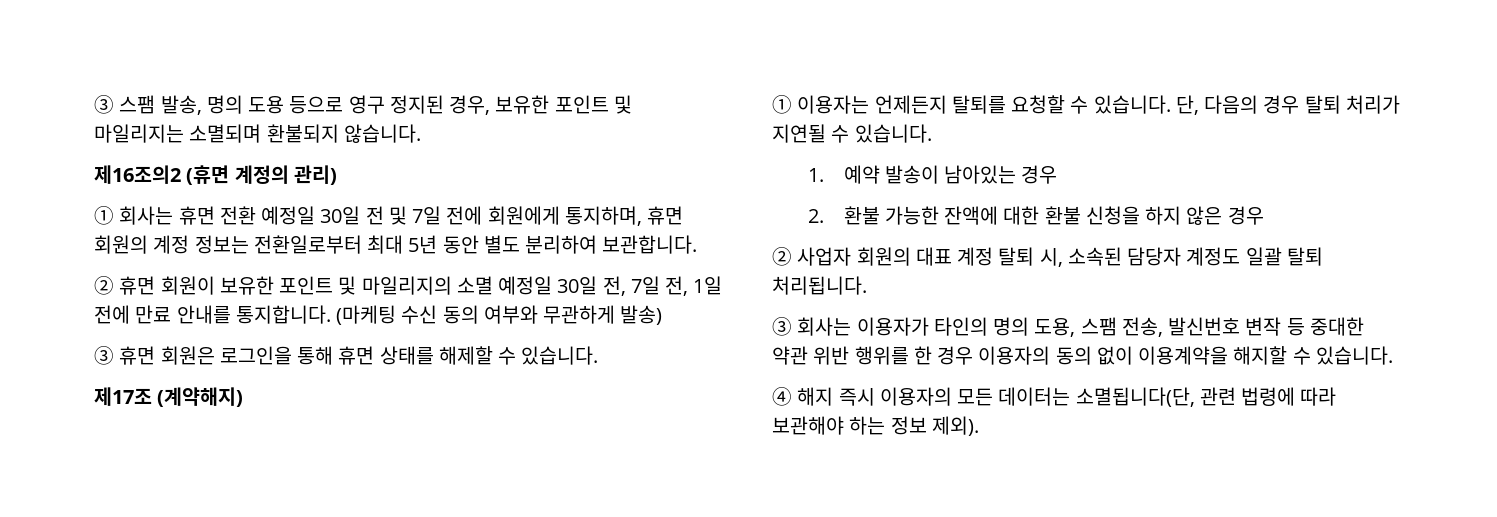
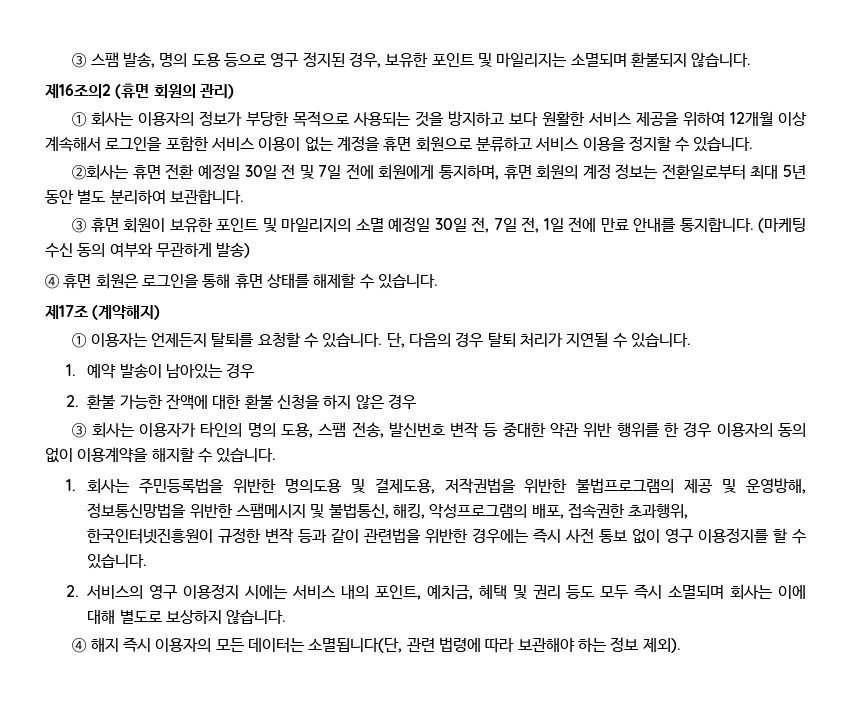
[234,165,289,184] 계정의 -> [153,84,196,98] 회원의
(174, 215) none -> [138,111,807,127] [45,136,754,152] [72,164,130,180] 이용자의 정보가 부당한 목적으로 사용되는 것을 방지하고 보다 원활한 서비스 제공을 위하여 12개월 이상 계속해서 로그인을 포함한 서비스 이용이 없는 계정을 휴면 회원으로 분류하고 서비스 이용을 정지할 수 있습니다. // ②회사는
[94,276,114,295] ② -> [72,218,88,233] ③
[94,346,114,365] ③ -> [45,274,60,289] ④
[772,247,1323,267] [772,276,867,295] // ② 사업자 회원의 대표 계정 탈퇴 시, 소속된 담당자 계정도 일괄 탈퇴 처리됩니다. -> (416, 402) none
(1393, 355) none -> [66,478,807,494] [87,503,689,519] [87,528,806,544] [87,554,148,569] [66,584,806,600] [87,609,287,624] // 1. 회사는 주민등록법을 위반한 명의도용 및 결제도용, 저작권법을 위반한 불법프로그램의 제공 및 운영방해, 정보통신망법을 위반한 스팸메시지 및 불법통신, 해킹, 악성프로그램의 배포, 접속권한 초과행위, 한국인터넷진흥원이 규정한 변작 등과 같이 관련법을 위반한 경우에는 즉시 사전 통보 없이 영구 이용정지를 할 수 있습니다. // 2. 서비스의 영구 이용정지 시에는 서비스 내의 포인트, 예치금, 혜택 및 권리 등도 모두 즉시 소멸되며 회사는 이에 대해 별도로 보상하지 않습니다.

